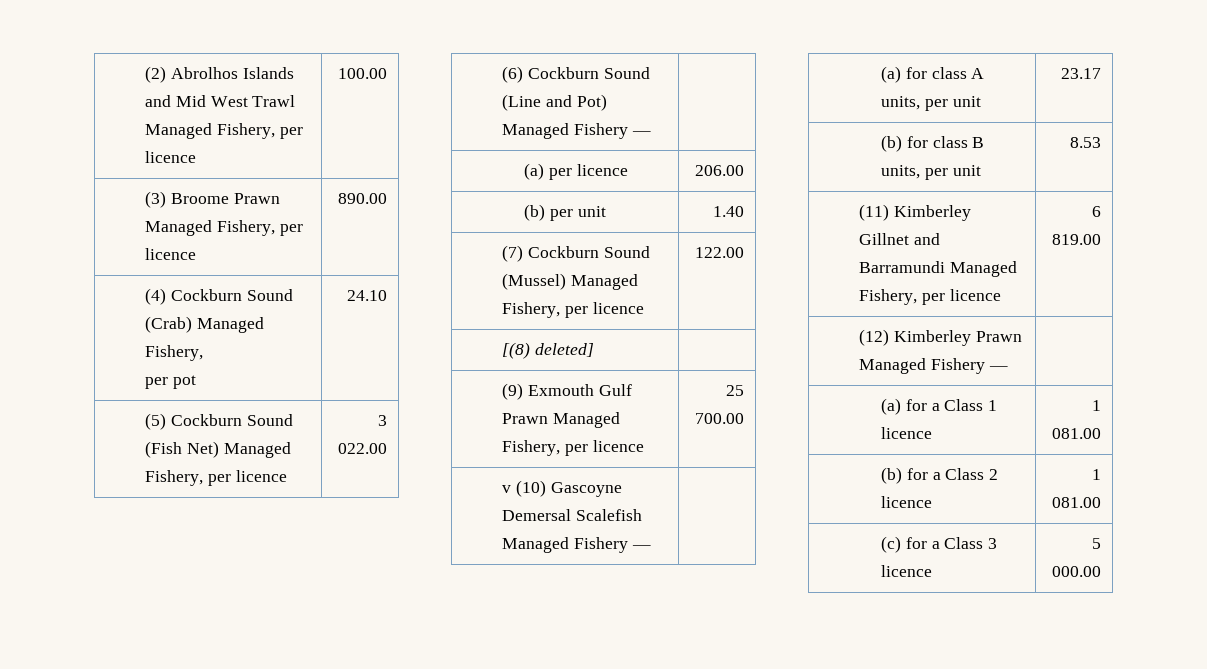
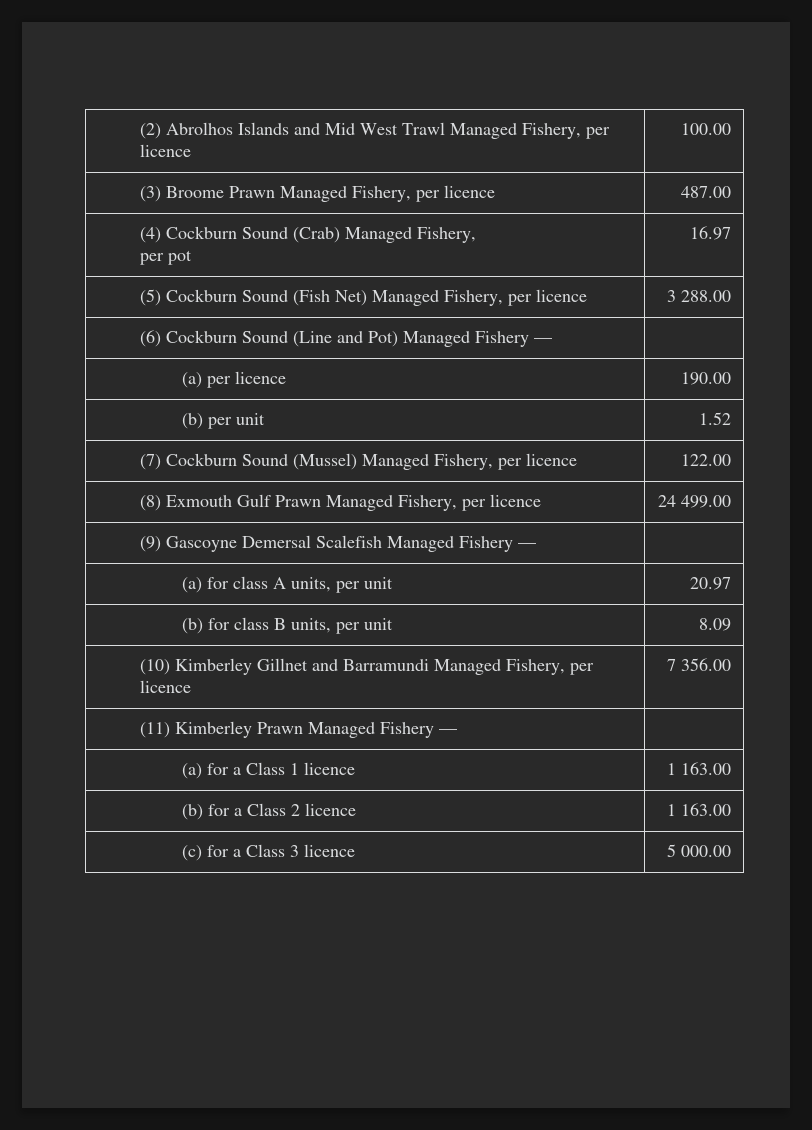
[338,193,388,204] 890.00 -> [680,186,731,198] 487.00
[347,290,388,301] 24.10 -> [689,226,731,240] 16.97
[338,443,388,454] 022.00 -> [680,290,731,302] 288.00
[695,165,745,176] 206.00 -> [680,372,731,385] 190.00
[713,206,745,217] 1.40 -> [698,412,731,425] 1.52
[502,342,594,359] [502,383,524,400] [(8) deleted] | // (9) -> [139,495,161,511] (8)
[726,385,745,396] [695,413,745,424] [502,480,546,497] 25 700.00 // v (10) -> [657,495,731,508] [139,536,161,552] 24 499.00 // (9)
[1061,68,1102,79] 23.17 -> [689,577,731,590] 20.97
[1070,137,1102,148] [859,204,890,221] 8.53 // (11) -> [698,618,731,631] [139,659,170,675] 8.09 // (10)
[1092,206,1102,217] [1052,234,1102,245] [859,329,890,346] 6 819.00 // (12) -> [666,658,731,671] [139,722,170,738] 7 356.00 // (11)
[1052,428,1102,439] 081.00 -> [680,762,731,775] 163.00
[1052,497,1102,508] 081.00 -> [680,803,731,816] 163.00

